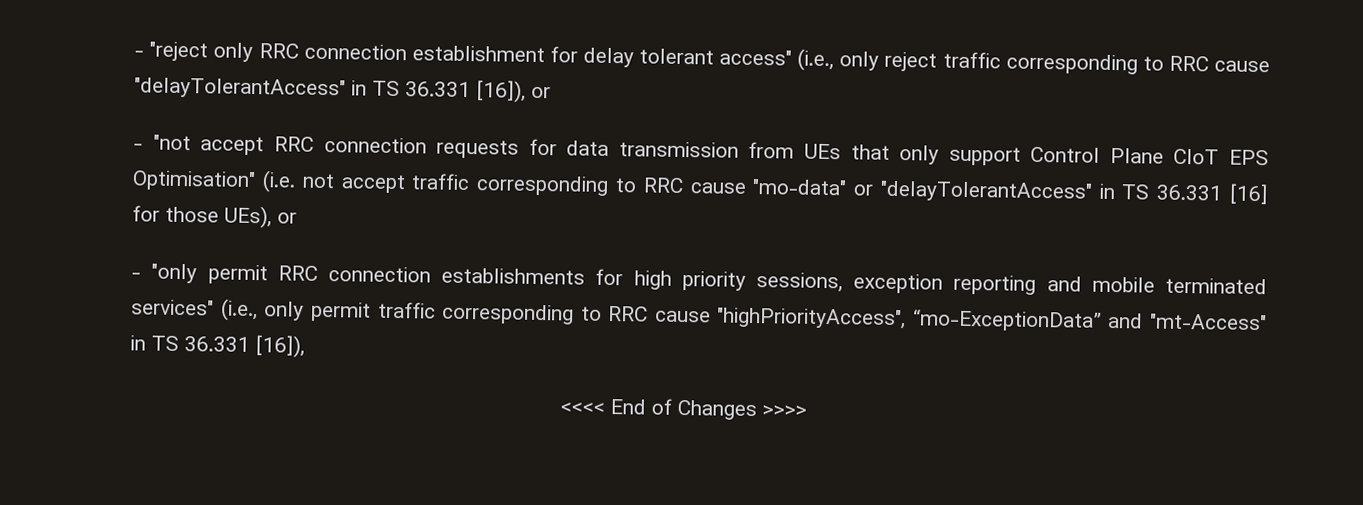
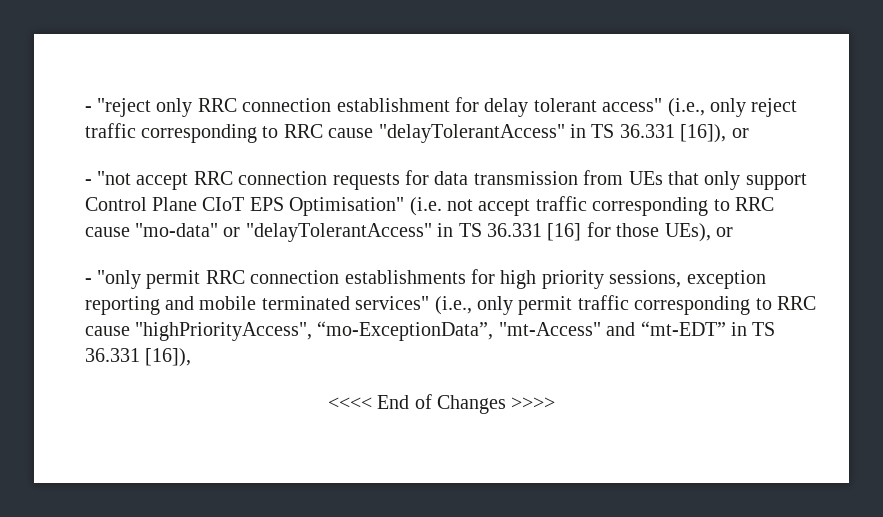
[911,309,1268,332] “mo-ExceptionData” and "mt-Access" -> [317,321,726,341] “mo-ExceptionData”, "mt-Access" and “mt-EDT”

